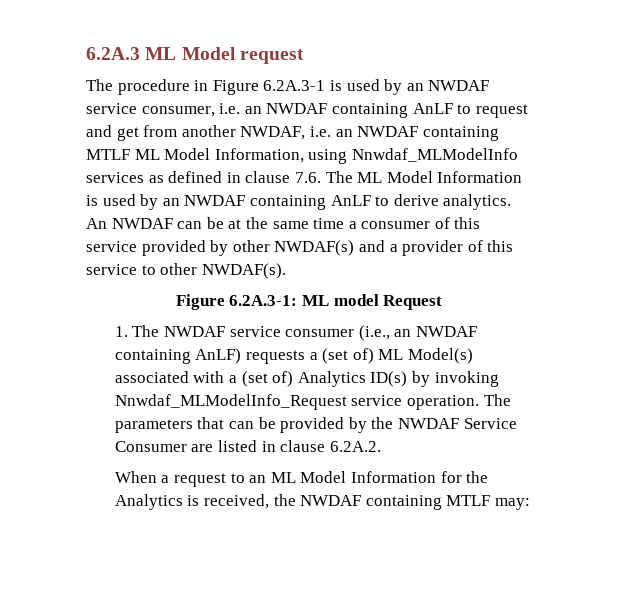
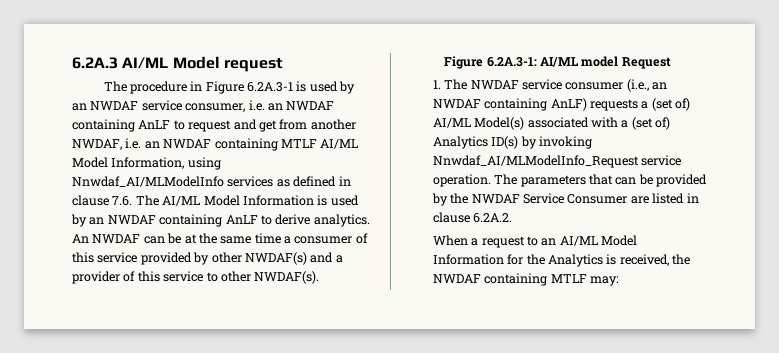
[145,47,177,60] ML -> [122,57,169,69] AI/ML
[134,149,160,160] ML -> [320,139,359,149] AI/ML
[351,148,518,162] Nnwdaf_MLModelInfo -> [72,176,224,187] Nnwdaf_AI/MLModelInfo
[357,172,383,183] ML -> [162,196,201,206] AI/ML
[302,295,329,306] ML -> [540,57,579,67] AI/ML
[378,349,404,360] ML -> [432,118,471,128] AI/ML
[114,394,347,410] Nnwdaf_MLModelInfo_Request -> [432,155,639,168] Nnwdaf_AI/MLModelInfo_Request
[270,472,296,483] ML -> [559,236,598,246] AI/ML

